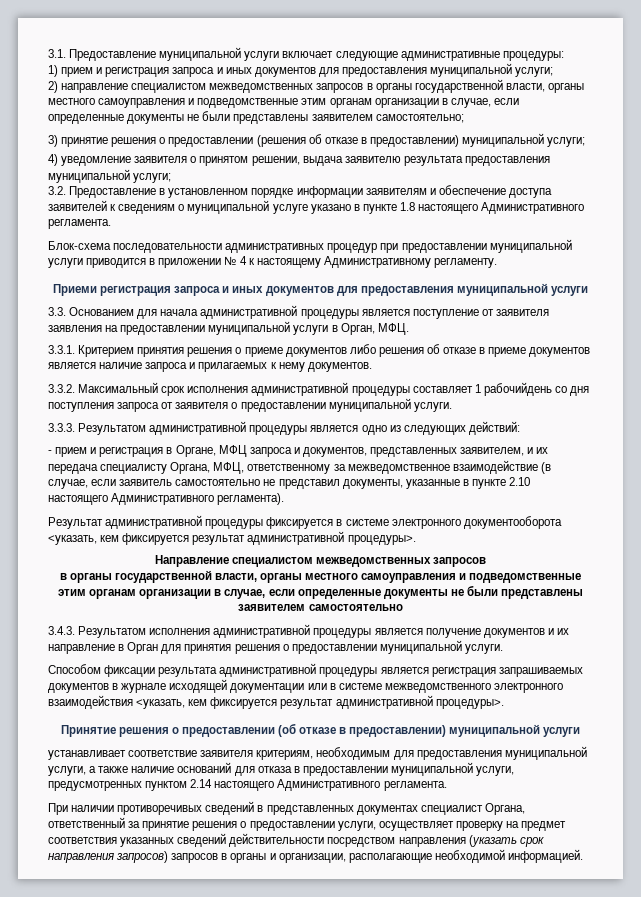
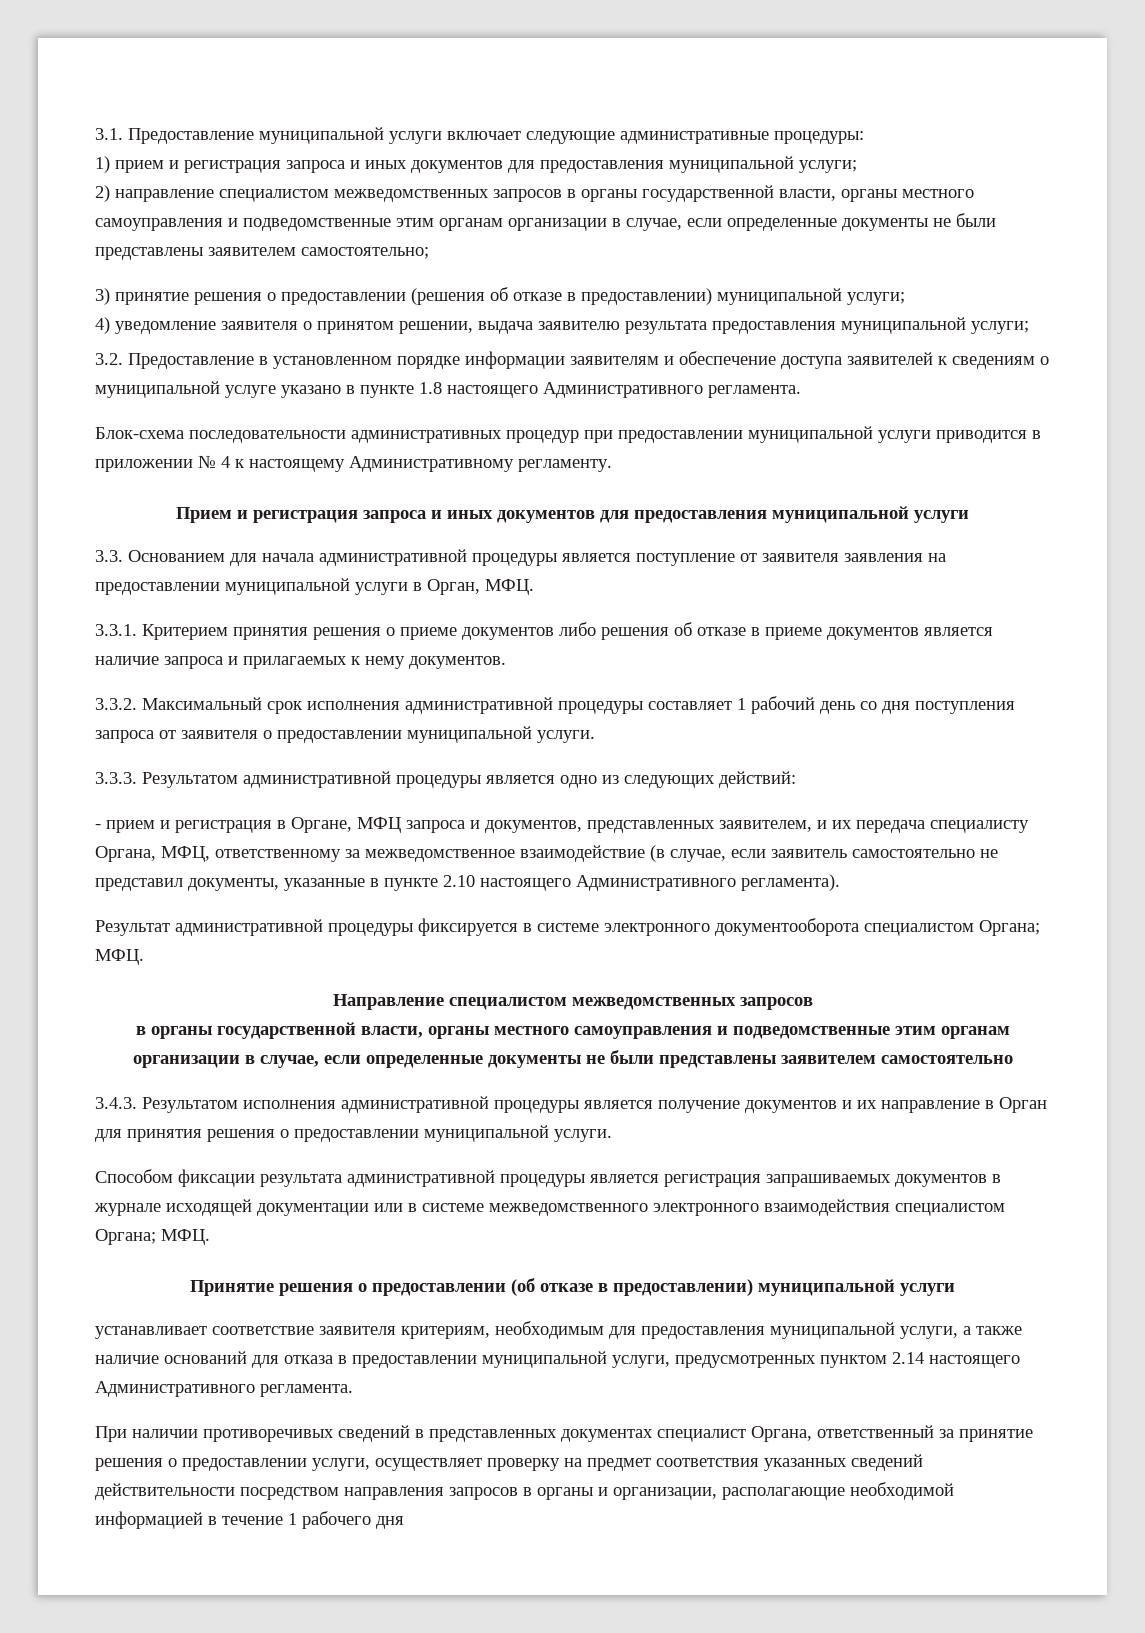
[53,284,98,296] Приеми -> [176,507,248,523] Прием и
[483,382,552,396] рабочийдень -> [751,696,855,714] рабочий день
[48,531,416,545] <указать, кем фиксируется результат административной процедуры>. -> [864,920,1040,936] [95,949,144,965] специалистом Органа; МФЦ.
[136,695,504,709] <указать, кем фиксируется результат административной процедуры>. -> [895,1203,1005,1216] [95,1229,210,1245] специалистом Органа; МФЦ.
[468,835,544,847] [48,851,169,863] (указать срок направления запросов) -> (444, 1493) none
[507,849,583,863] информацией. -> [95,1511,404,1529] информацией в течение 1 рабочего дня

